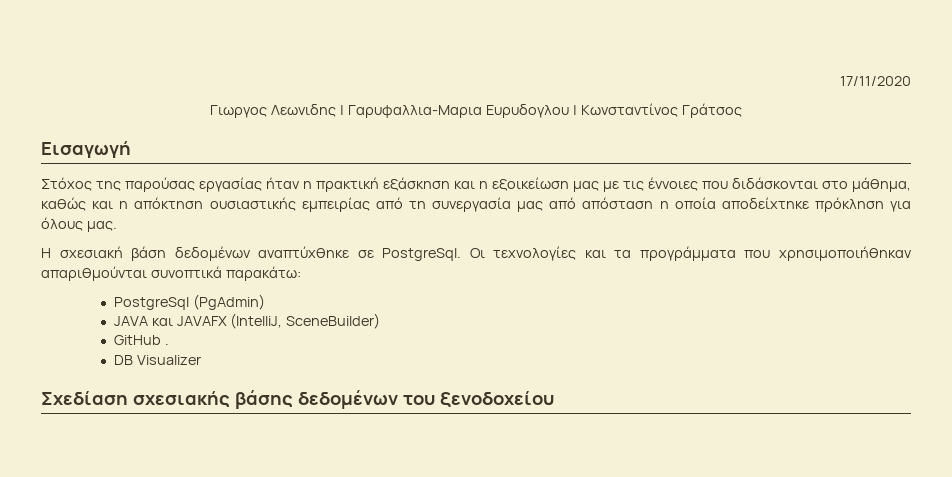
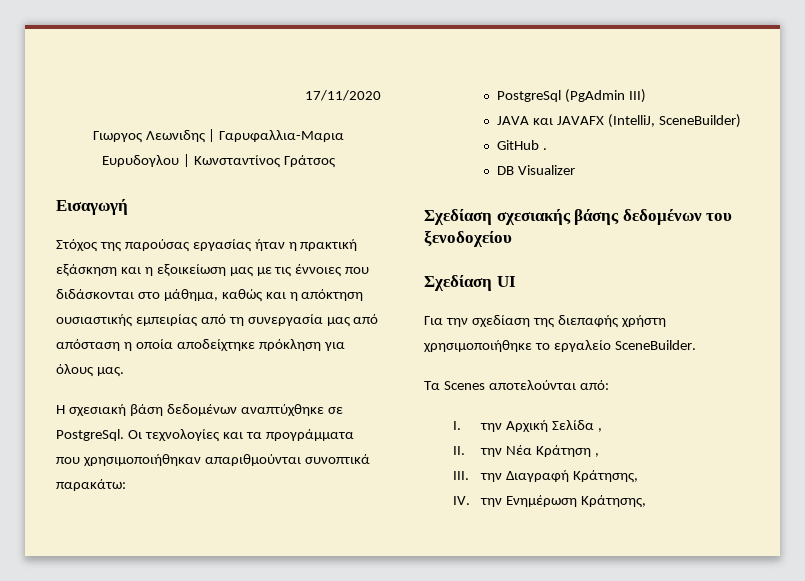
[192,294,265,310] (PgAdmin) -> [564,89,646,103] (PgAdmin III)
(554, 399) none -> [424,275,516,291] [424,315,666,328] [423,340,696,352] [424,380,609,390] [452,420,602,432] [452,445,599,457] [452,470,638,483] [452,495,646,508] // Σχεδίαση UI // Για την σχεδίαση της διεπαφής χρήστη χρησιμοποιήθηκε το εργαλείο SceneBuilder. // Τα Scenes αποτελούνται από: // I. την Αρχική Σελίδα , // II. την Νέα Κράτηση , // III. την Διαγραφή Κράτησης, // IV. την Ενημέρωση Κράτησης,

